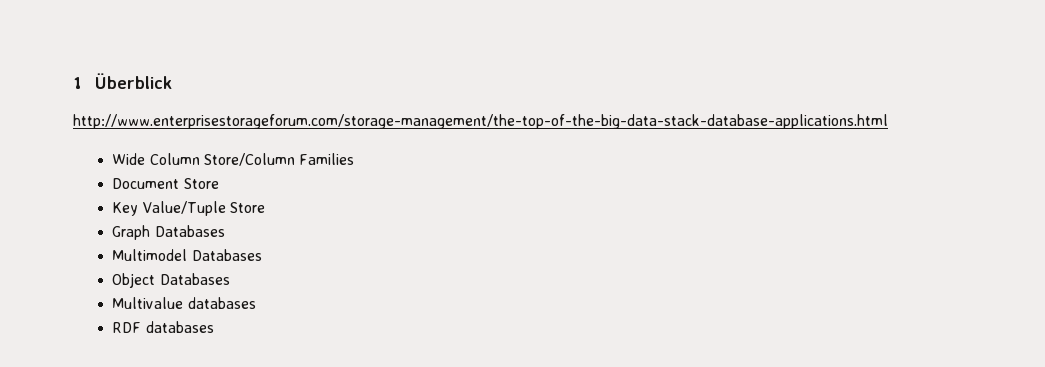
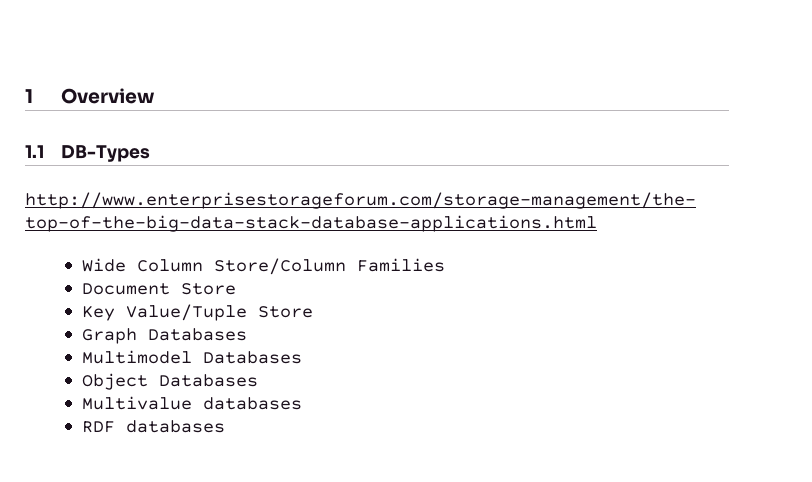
[95,73,173,89] Überblick -> [61,88,156,104] [25,145,151,162] Overview // 1.1 DB-Types

